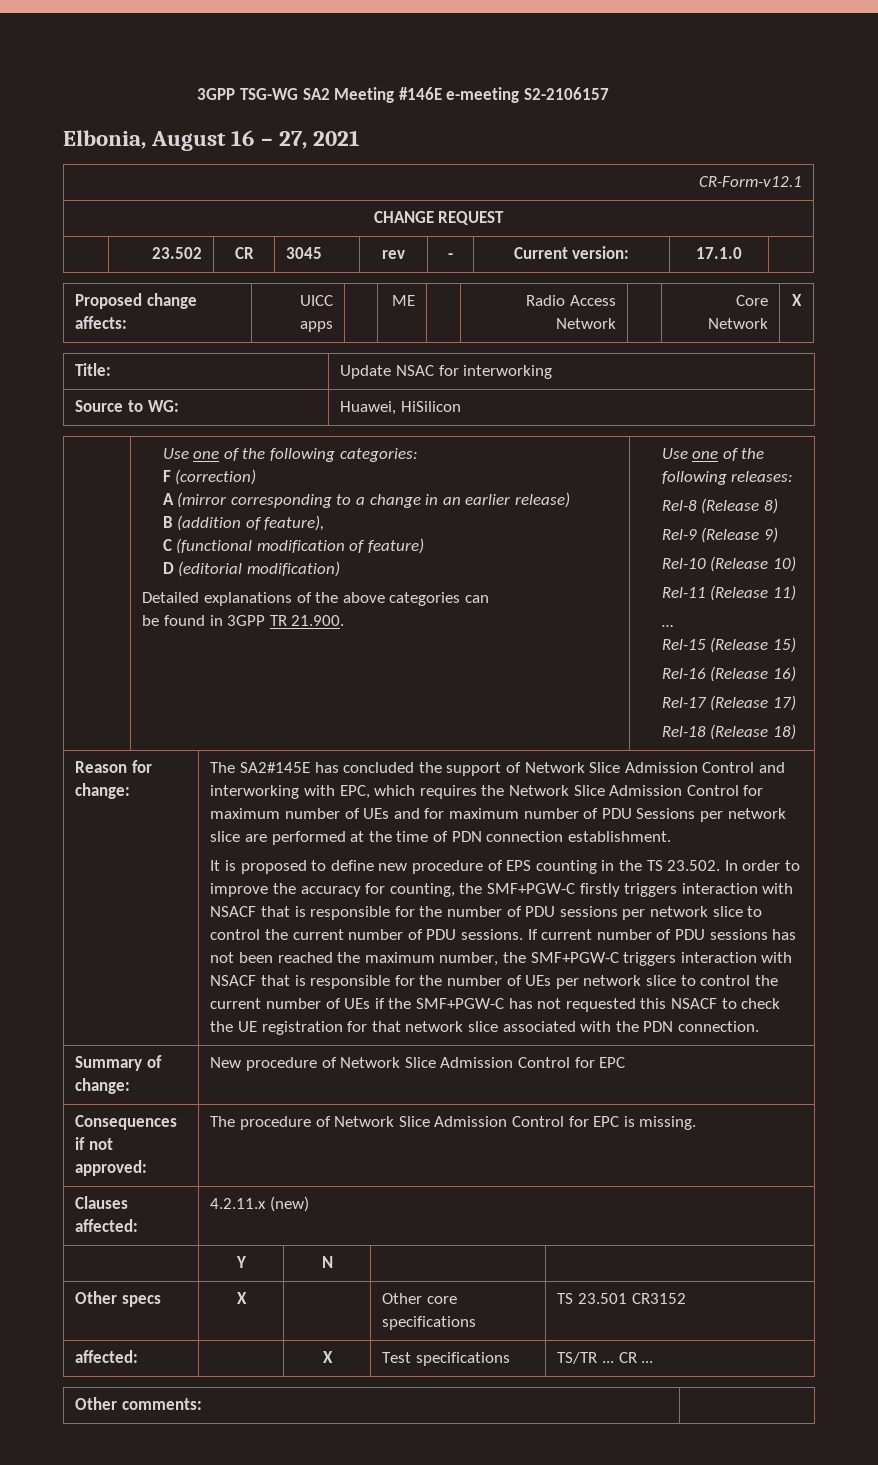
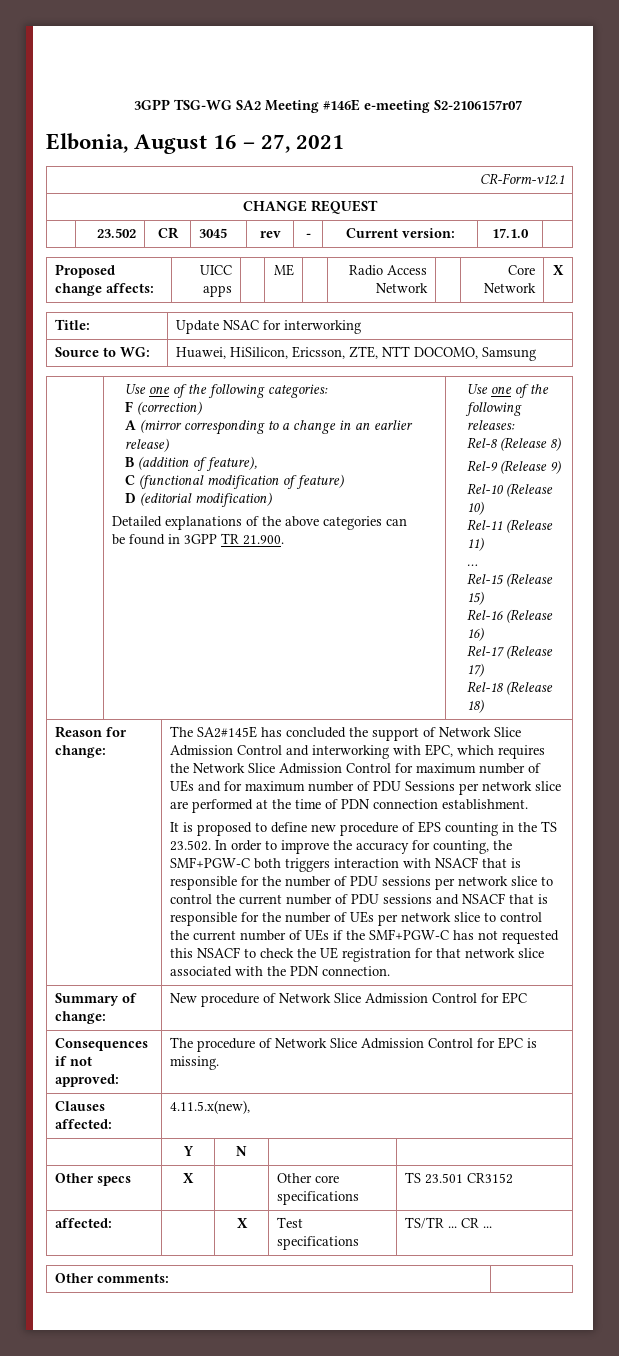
[523,87,609,100] S2-2106157 -> [433,100,522,110] S2-2106157r07
[401,401,462,412] HiSilicon -> [229,346,536,361] HiSilicon, Ericsson, ZTE, NTT DOCOMO, Samsung
[579,883,620,897] firstly -> [253,858,281,869] both
[461,929,797,940] [210,952,793,966] sessions. If current number of PDU sessions has not been reached the maximum number, the SMF+PGW-C triggers interaction with -> [382,894,459,905] sessions and
[210,1196,310,1212] 4.2.11.x (new) -> [169,1100,250,1114] 4.11.5.x(new),

